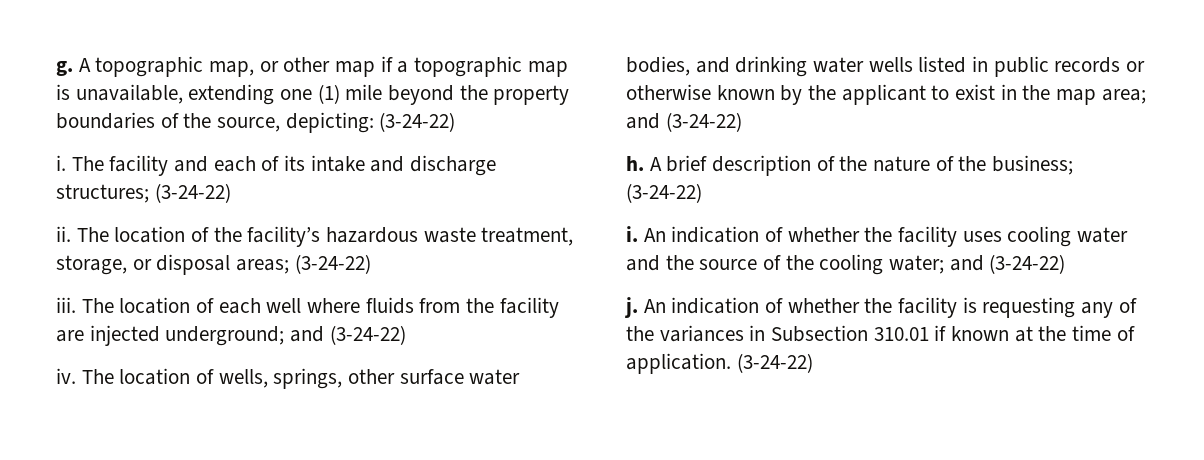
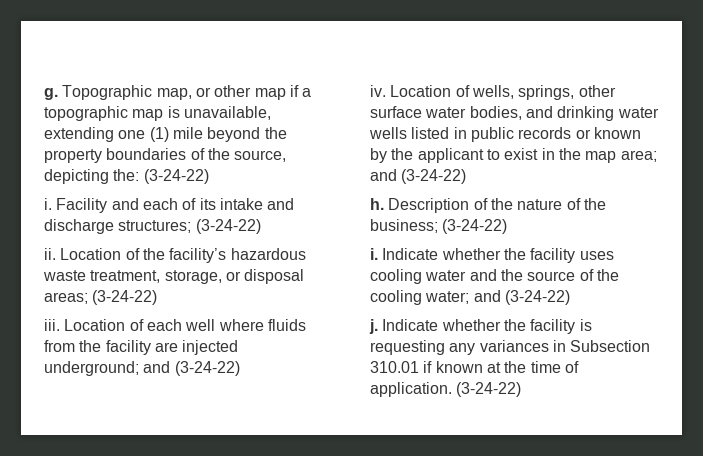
[78,56,204,77] A topographic -> [62,85,153,100] Topographic
[285,112,456,133] [56,155,169,176] depicting: (3-24-22) // i. The facility -> [44,169,209,184] [44,198,108,213] depicting the: (3-24-22) // i. Facility
[76,226,186,243] The location -> [60,248,122,260] Location
[81,297,191,314] The location -> [64,319,126,331] Location
[81,368,191,385] The location -> [390,85,452,97] Location
[626,84,711,100] otherwise -> (591, 134) none
[649,155,812,176] A brief description -> [388,198,470,213] Description
[643,226,784,243] An indication of -> [382,248,439,260] Indicate
[643,297,784,314] An indication of -> [382,319,439,331] Indicate
[1118,298,1137,313] [626,326,654,341] of the -> (476, 349) none

